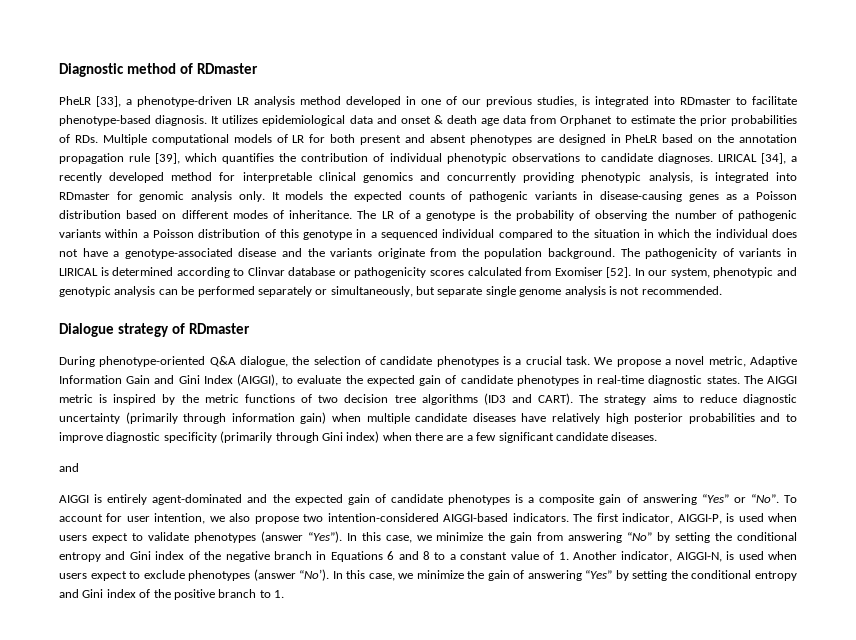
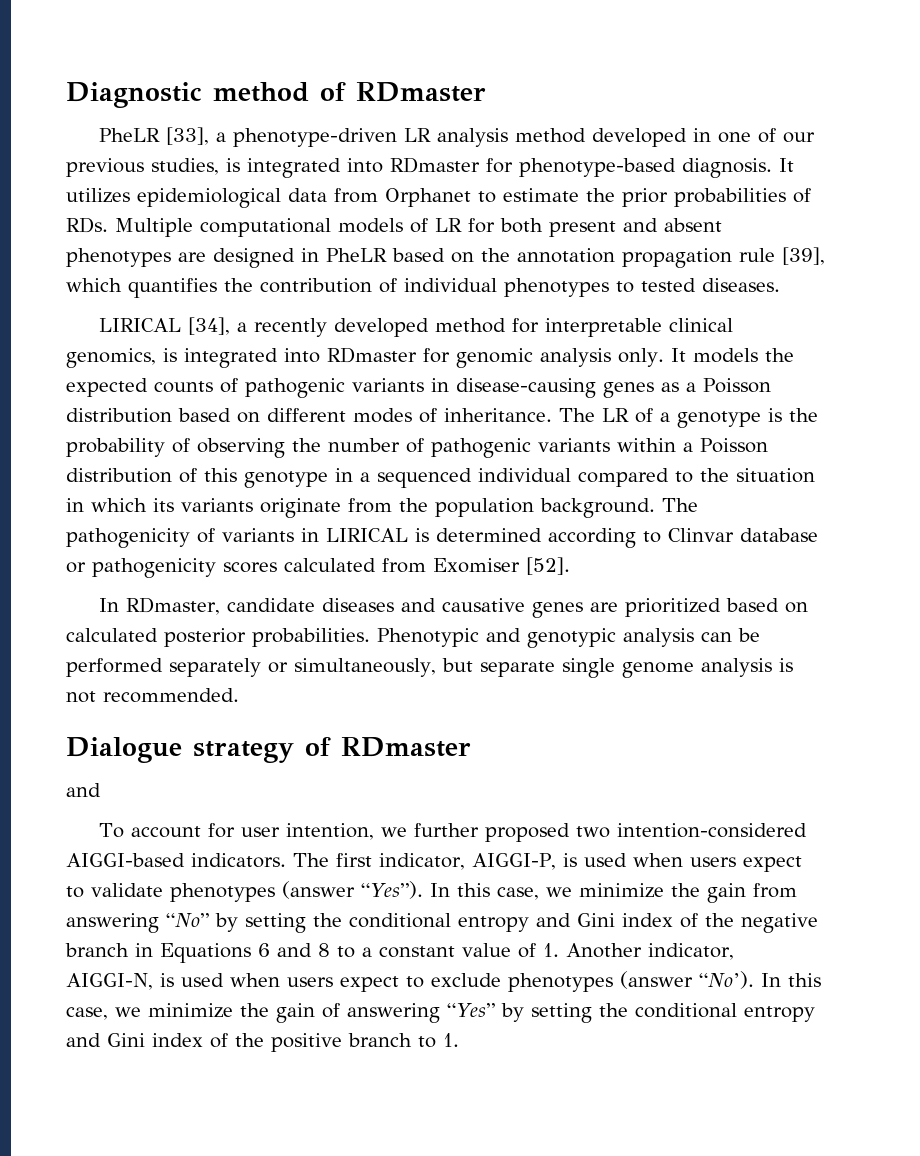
[736,96,797,105] to facilitate -> [486,158,513,173] for
[376,115,527,126] and onset & death age data -> (327, 195) none
[446,153,713,164] phenotypic observations to candidate diagnoses. -> [504,278,780,297] phenotypes to tested diseases. //
[362,172,693,183] genomics and concurrently providing phenotypic analysis, -> [66,348,156,368] genomics,
[694,229,797,238] [59,248,325,259] the individual does not have a genotype-associated disease and the -> [153,498,174,512] its
[634,267,774,278] In our system, phenotypic -> [98,597,808,618] [66,628,479,647] // In RDmaster, candidate diseases and causative genes are prioritized based on calculated posterior probabilities. Phenotypic
[59,356,798,367] [59,374,798,386] [59,393,797,405] [59,412,798,424] [59,431,658,443] [59,463,79,472] [59,494,779,505] During phenotype-oriented Q&A dialogue, the selection of candidate phenotypes is a crucial task. We propose a novel metric, Adaptive Information Gain and Gini Index (AIGGI), to evaluate the expected gain of candidate phenotypes in real-time diagnostic states. The AIGGI metric is inspired by the metric functions of two decision tree algorithms (ID3 and CART). The strategy aims to reduce diagnostic uncertainty (primarily through information gain) when multiple candidate diseases have relatively high posterior probabilities and to improve diagnostic specificity (primarily through Gini index) when there are a few significant candidate diseases. // and // AIGGI is entirely agent-dominated and the expected gain of candidate phenotypes is a composite gain of answering “Yes” or “No”. -> [66,783,101,797] and //
[229,513,299,524] also propose -> [413,823,570,842] further proposed

